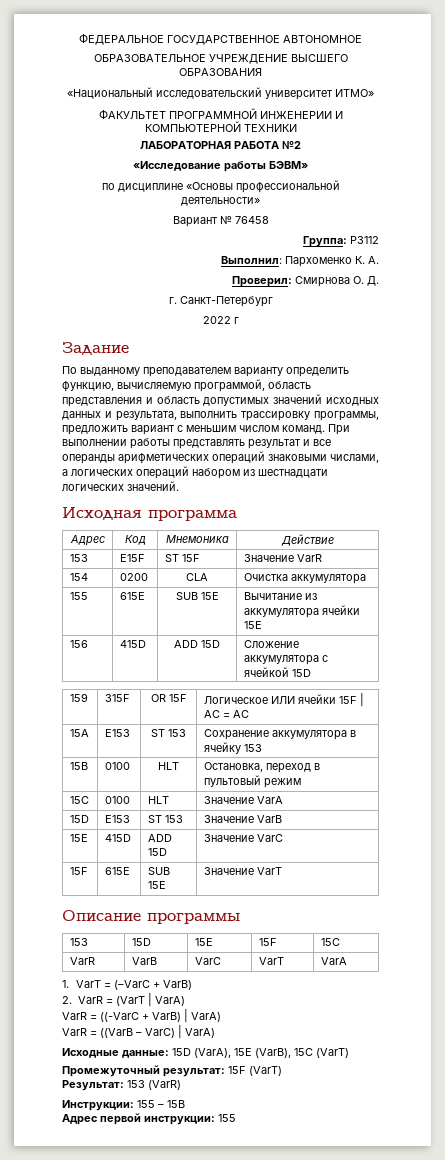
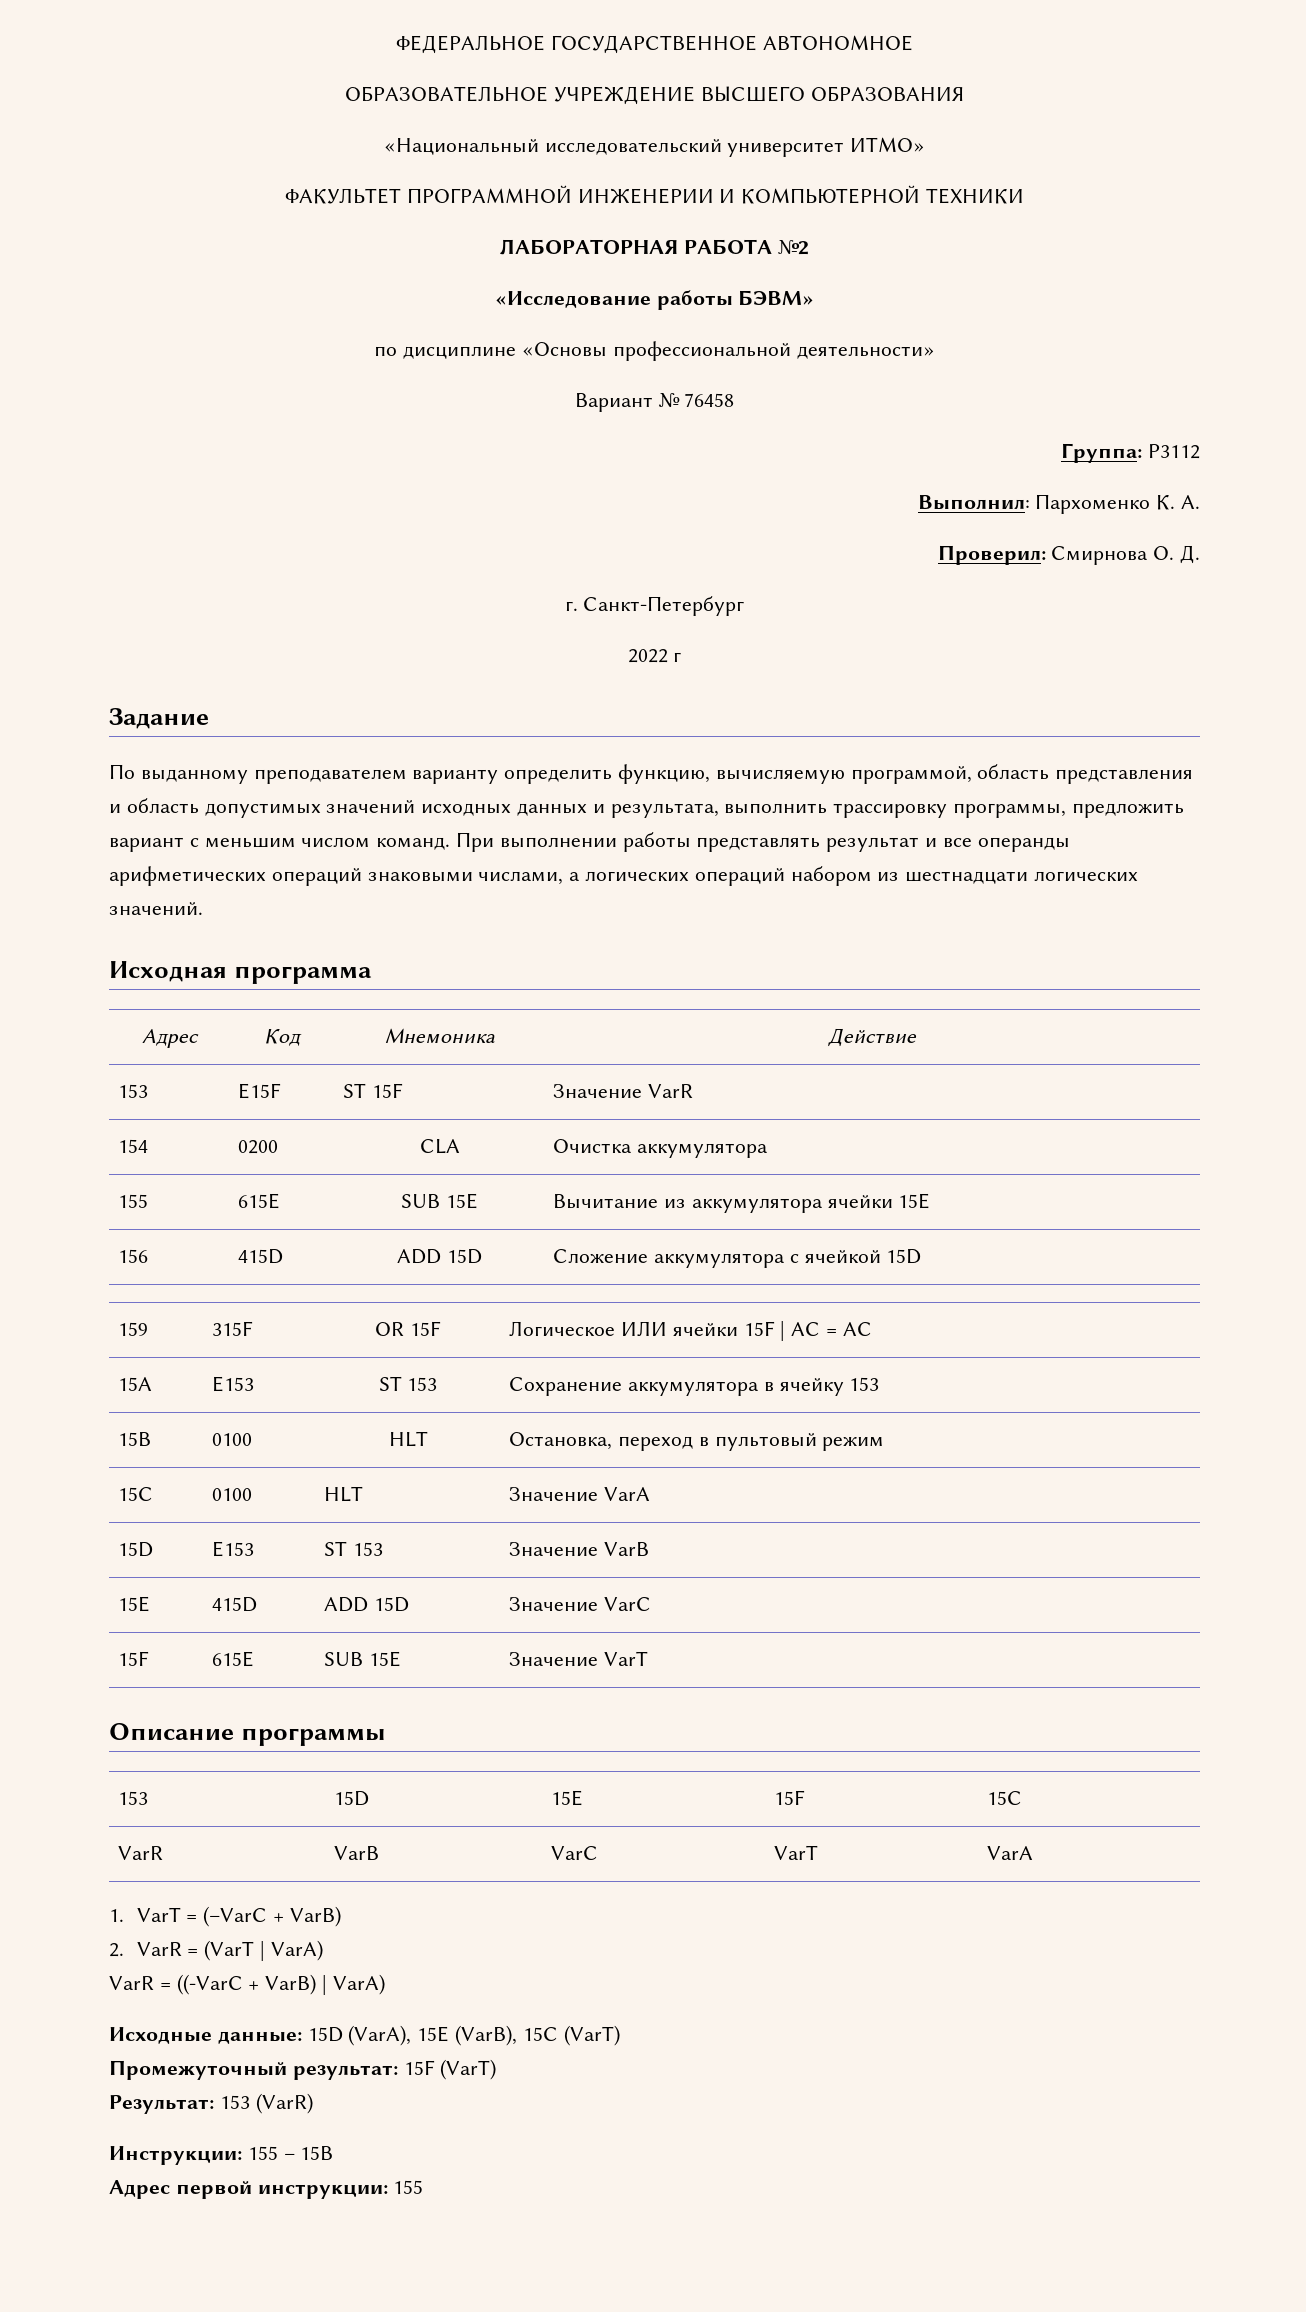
[62,1025,215,1039] // VarR = ((VarB – VarC) | VarA) -> (385, 1984) none

